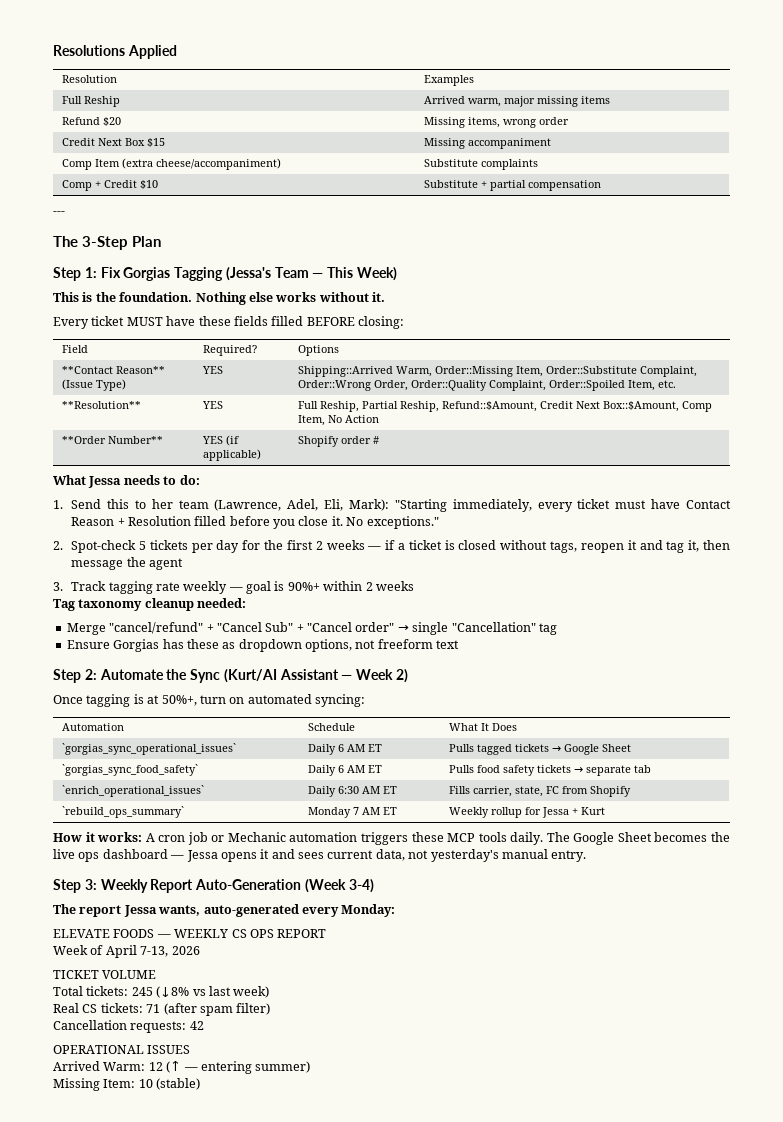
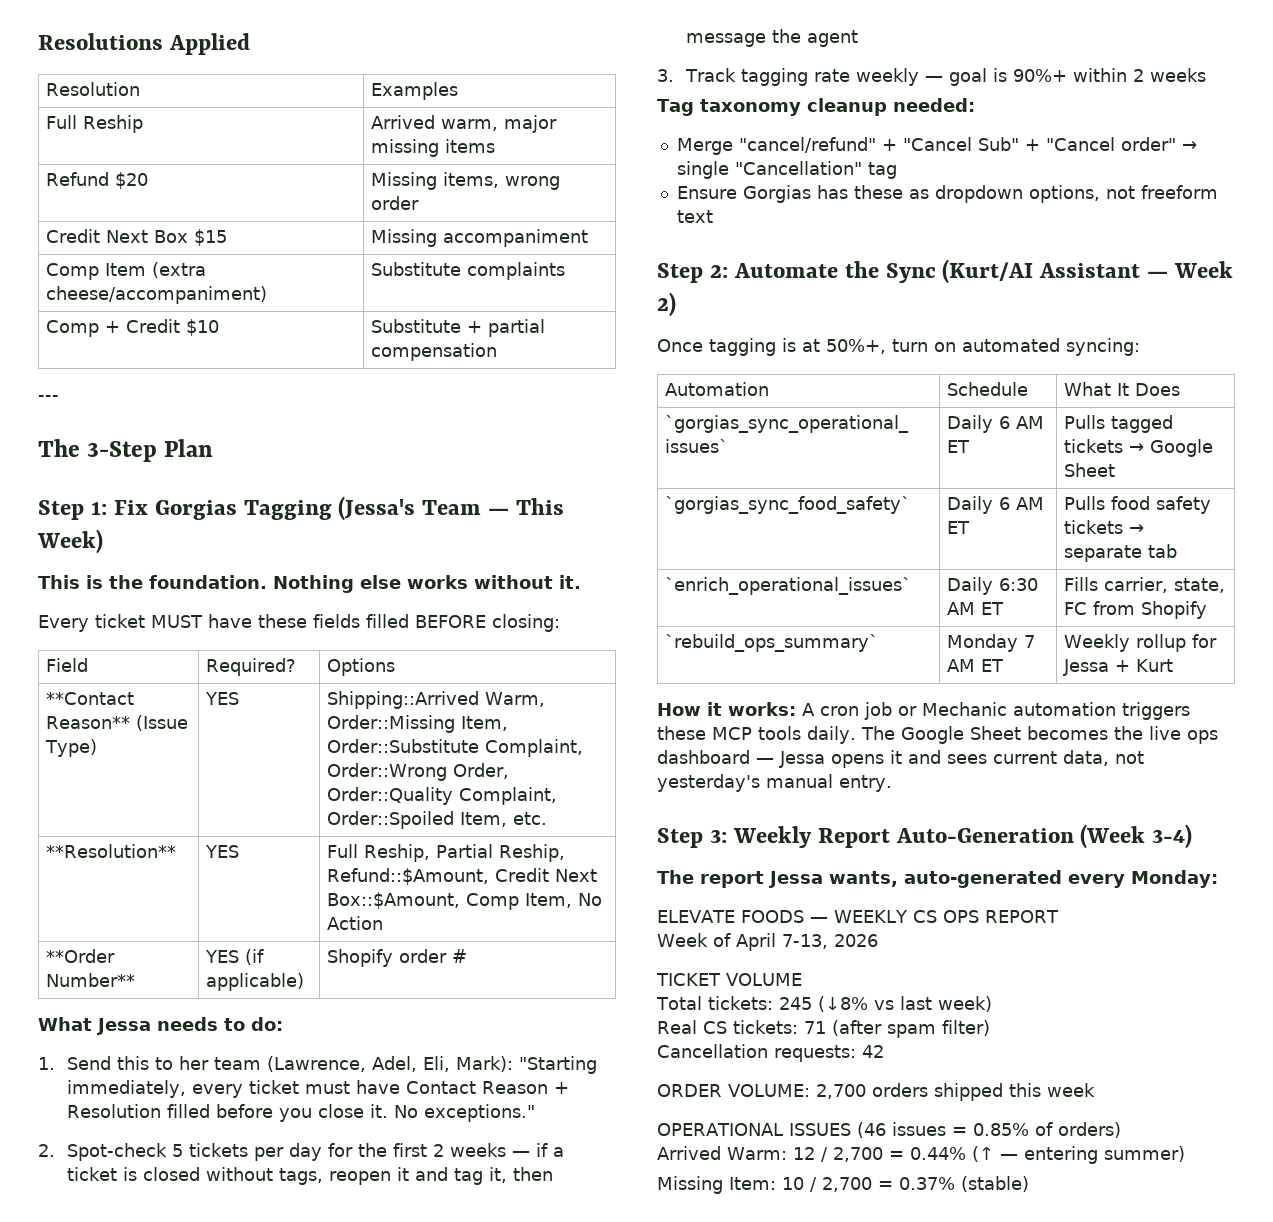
[53,1045,191,1054] OPERATIONAL ISSUES -> [657,1083,1095,1101] [657,1122,1121,1138] ORDER VOLUME: 2,700 orders shipped this week // OPERATIONAL ISSUES (46 issues = 0.85% of orders)
(163, 1066) none -> [820,1147,966,1162] / 2,700 = 0.44%
(153, 1083) none -> [810,1177,955,1192] / 2,700 = 0.37%

